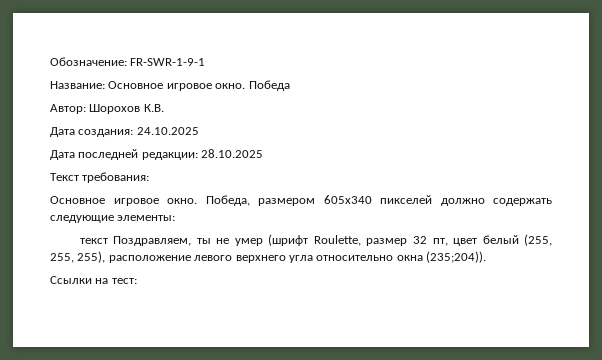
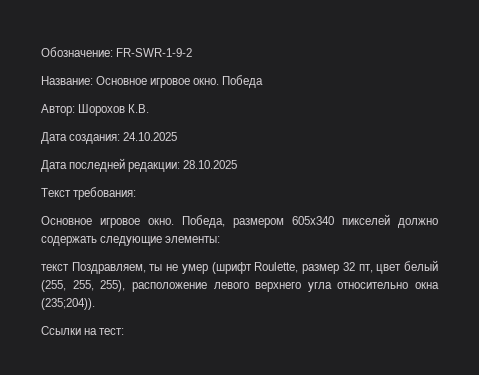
[130,58,206,66] FR-SWR-1-9-1 -> [116,48,193,57] FR-SWR-1-9-2

